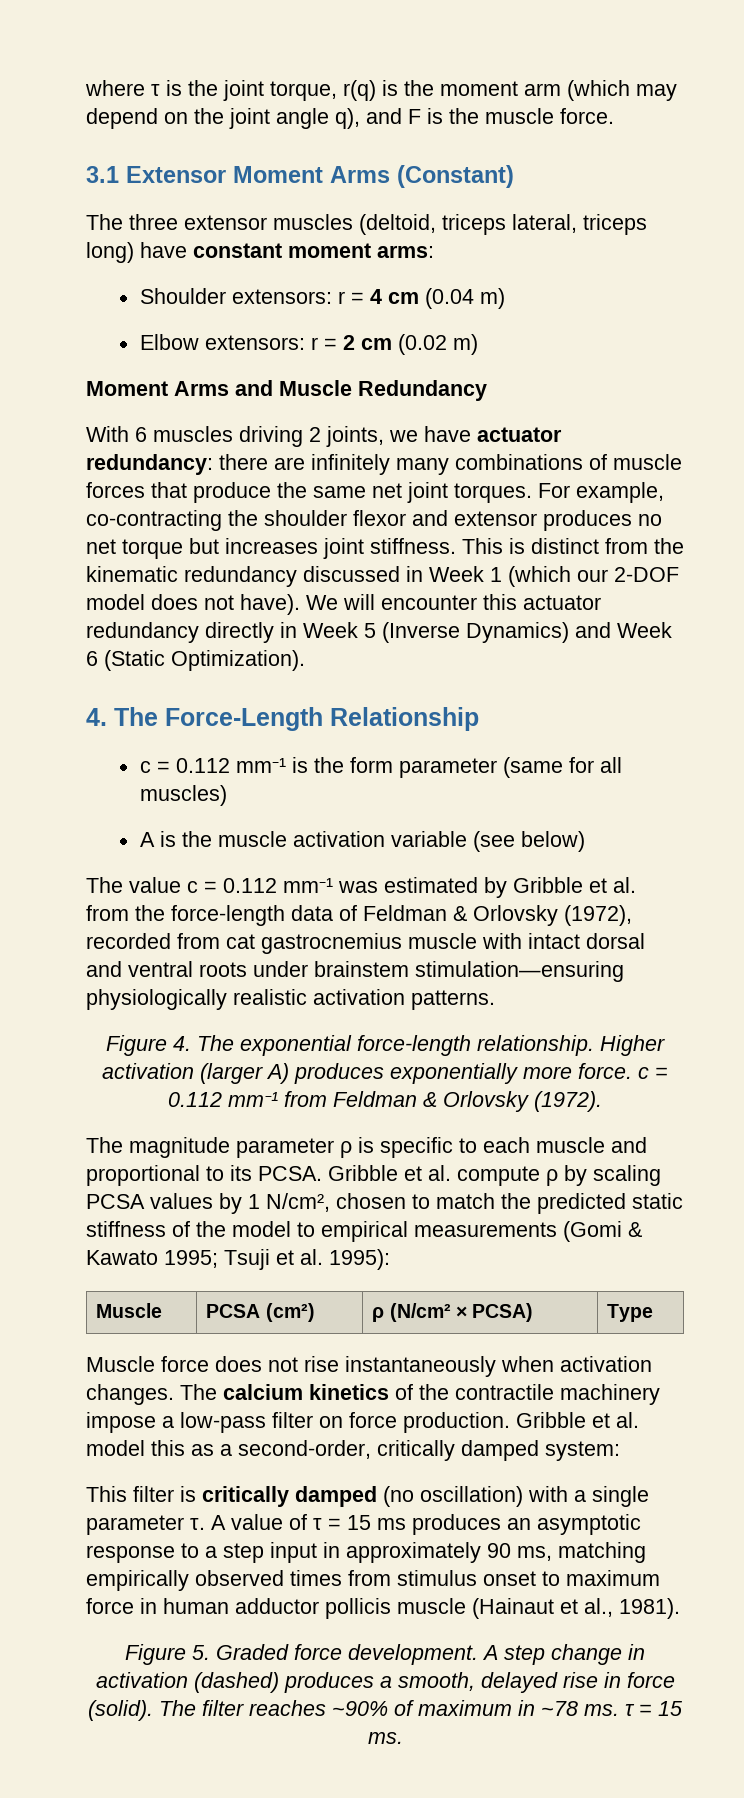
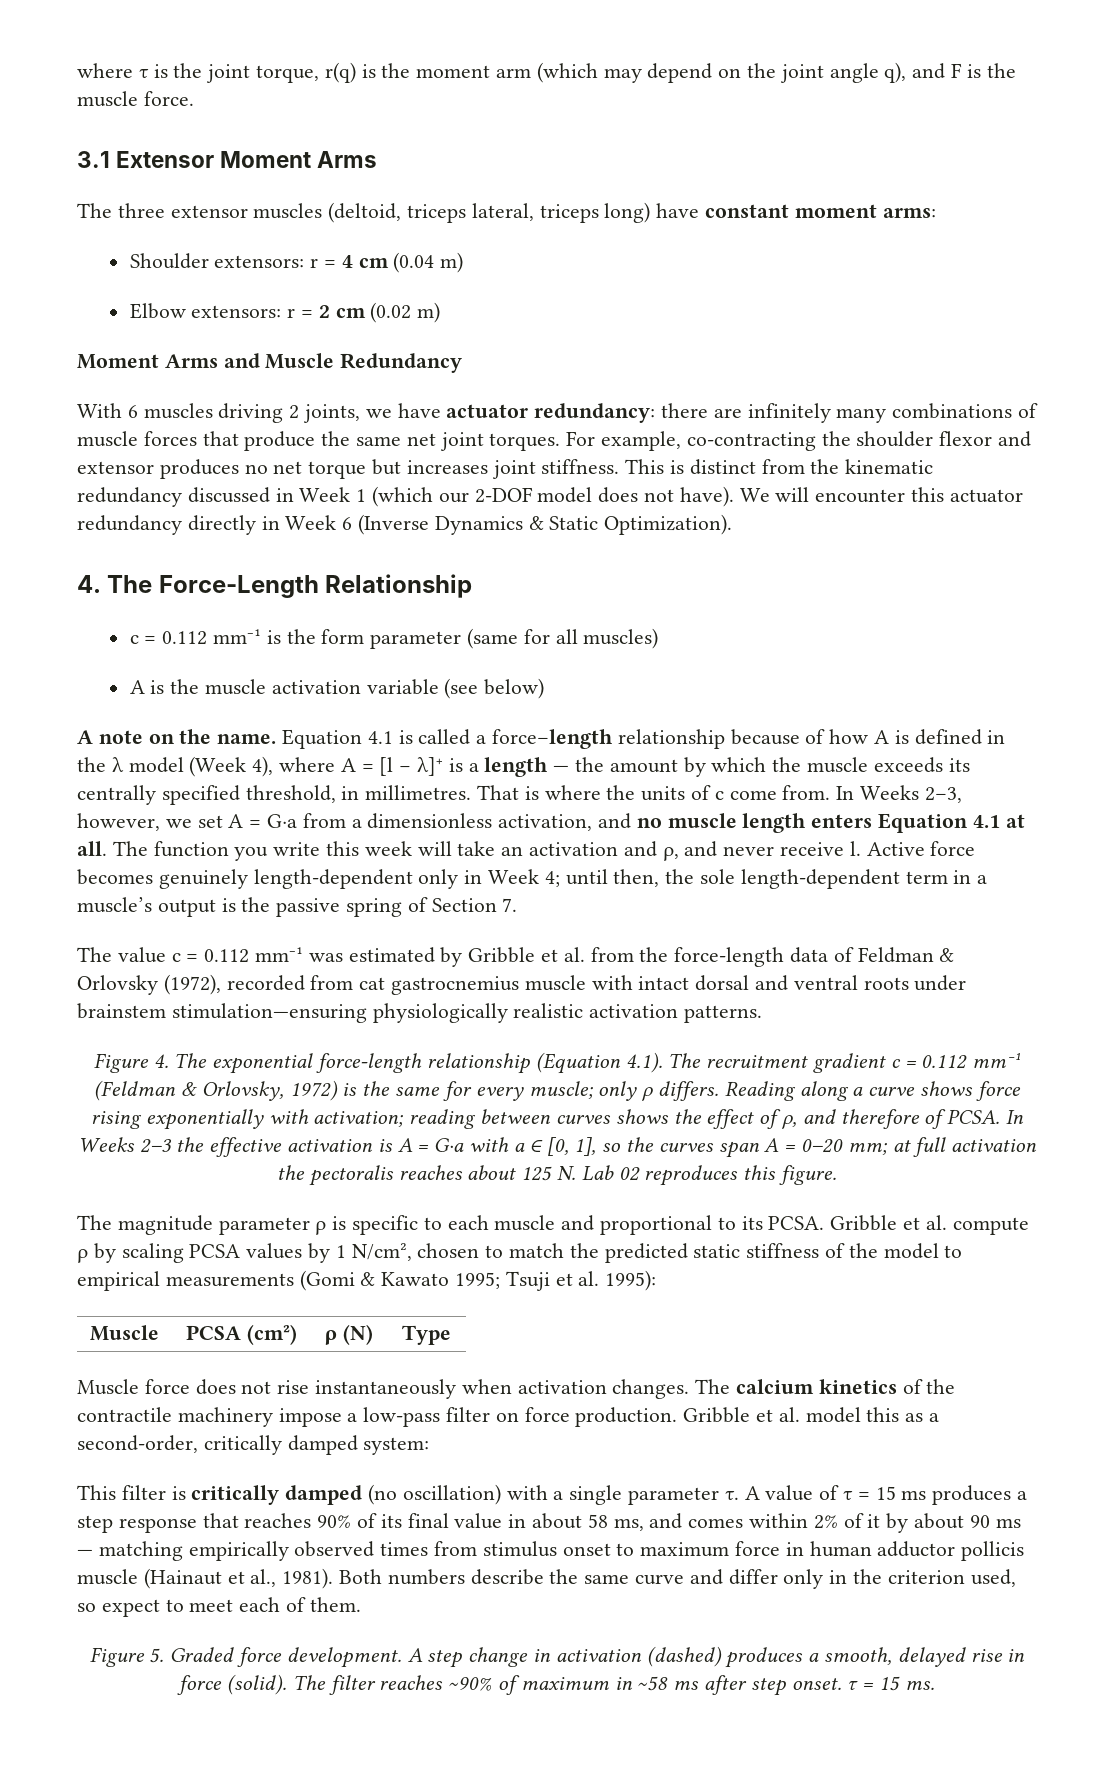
[397,165,514,188] (Constant) -> (378, 159) none
[364,622,672,643] [86,650,165,671] 5 (Inverse Dynamics) and Week 6 (Static -> [342,514,599,535] 6 (Inverse Dynamics & Static
(585, 841) none -> [77,729,1006,749] [77,756,970,777] [77,785,962,805] [77,813,1025,833] [77,841,976,861] [77,869,988,889] [77,897,518,917] // A note on the name. Equation 4.1 is called a force–length relationship because of how A is defined in the λ model (Week 4), where A = [l − λ]⁺ is a length — the amount by which the muscle exceeds its centrally specified threshold, in millimetres. That is where the units of c come from. In Weeks 2–3, however, we set A = G·a from a dimensionless activation, and no muscle length enters Equation 4.1 at all. The function you write this week will take an activation and ρ, and never receive l. Active force becomes genuinely length-dependent only in Week 4; until then, the sole length-dependent term in a muscle’s output is the passive spring of Section 7.
[477,1035,665,1056] [102,1063,668,1084] [168,1091,602,1112] relationship. Higher activation (larger A) produces exponentially more force. c = 0.112 mm⁻¹ from Feldman & Orlovsky (1972). -> [426,1052,1022,1074] [94,1080,1021,1101] [91,1109,1024,1130] [77,1137,1038,1158] [276,1165,838,1186] relationship (Equation 4.1). The recruitment gradient c = 0.112 mm⁻¹ (Feldman & Orlovsky, 1972) is the same for every muscle; only ρ differs. Reading along a curve shows force rising exponentially with activation; reading between curves shows the effect of ρ, and therefore of PCSA. In Weeks 2–3 the effective activation is A = G·a with a ∈ [0, 1], so the curves span A = 0–20 mm; at full activation the pectoralis reaches about 125 N. Lab 02 reproduces this figure.
[389,1303,534,1322] (N/cm² × PCSA) -> [342,1324,373,1345] (N)
[507,1514,641,1535] [86,1542,552,1563] an asymptotic response to a step input in approximately 90 ms, -> [1017,1491,1028,1500] [77,1513,1021,1533] [77,1549,93,1556] a step response that reaches 90% of its final value in about 58 ms, and comes within 2% of it by about 90 ms —
(680, 1608) none -> [339,1569,1016,1589] [77,1597,361,1617] Both numbers describe the same curve and differ only in the criterion used, so expect to meet each of them.
[541,1701,619,1716] ~78 ms. -> [637,1675,842,1696] ~58 ms after step onset.

